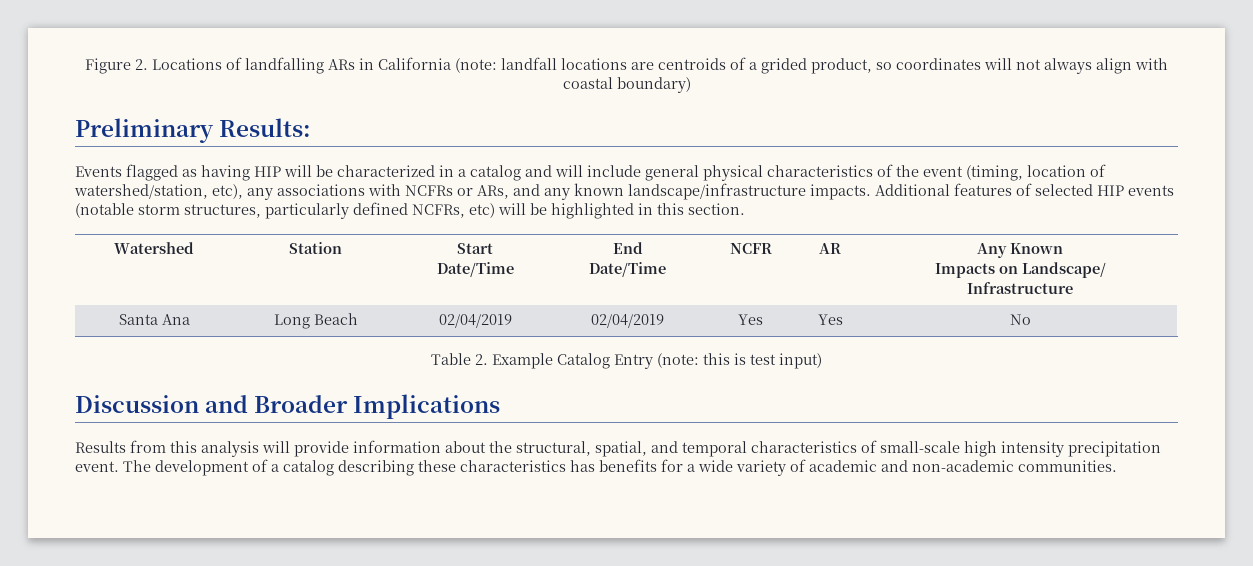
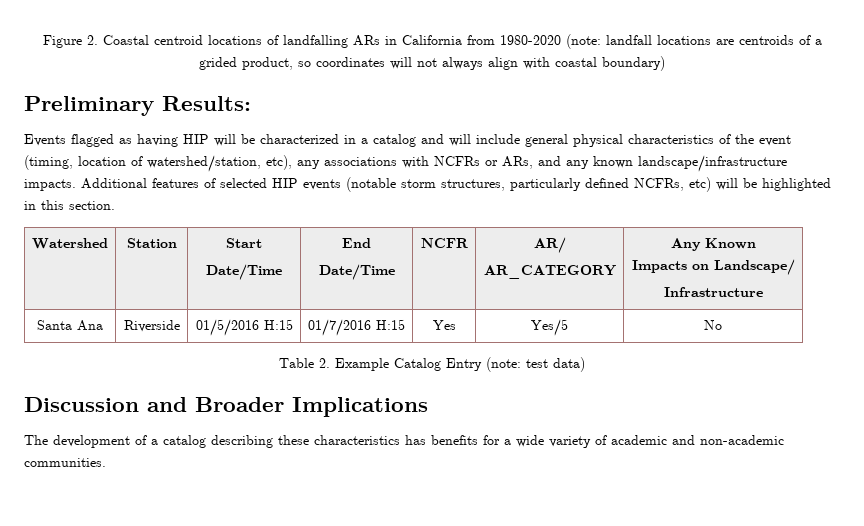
[152,58,222,70] Locations -> [102,35,262,45] Coastal centroid locations
(451, 63) none -> [466,35,561,45] from 1980-2020
[819,243,841,254] AR -> [533,237,566,253] [483,265,616,279] AR/ // AR_CATEGORY
[273,313,358,329] [438,314,512,328] [591,314,664,328] [738,314,763,325] [817,314,843,325] Long Beach | 02/04/2019 | 02/04/2019 | Yes | Yes -> [123,320,180,332] [195,319,293,336] [308,319,405,336] [432,320,456,330] [531,319,568,336] Riverside | 01/5/2016 H:15 | 01/7/2016 H:15 | Yes | Yes/5
[703,353,822,369] this is test input) -> [526,357,585,372] test data)
[75,440,1161,457] [75,461,119,472] Results from this analysis will provide information about the structural, spatial, and temporal characteristics of small-scale high intensity precipitation event. -> (428, 407) none

